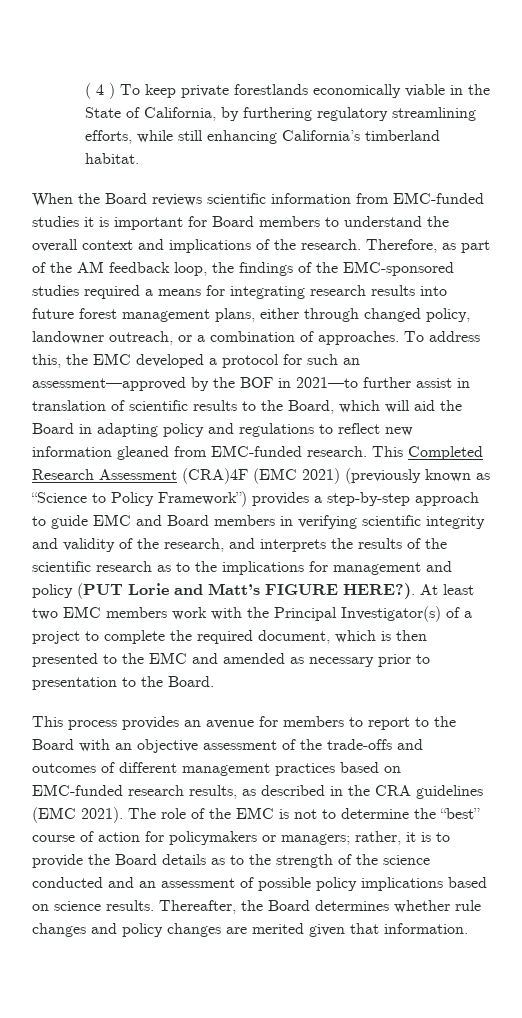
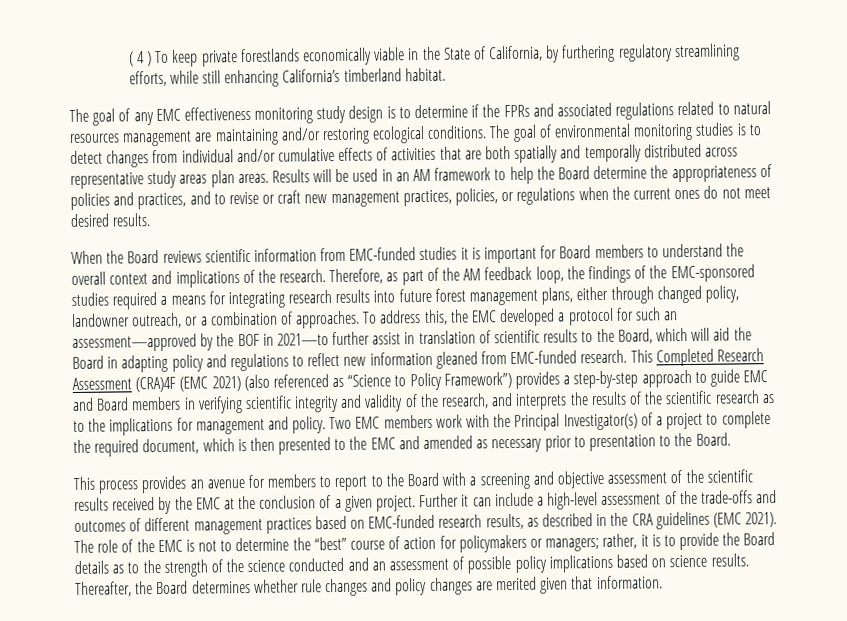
(139, 158) none -> [69,101,771,126] [69,122,762,147] [70,143,738,168] [70,164,772,189] [70,185,771,210] [70,213,152,227] // The goal of any EMC effectiveness monitoring study design is to determine if the FPRs and associated regulations related to natural resources management are maintaining and/or restoring ecological conditions. The goal of environmental monitoring studies is to detect changes from individual and/or cumulative effects of activities that are both spatially and temporally distributed across representative study areas plan areas. Results will be used in an AM framework to help the Board determine the appropriateness of policies and practices, and to revise or craft new management practices, policies, or regulations when the current ones do not meet desired results.
[345,468,471,484] (previously known -> [243,374,329,392] (also referenced
[32,583,474,599] [32,608,58,620] policy (PUT Lorie and Matt’s FIGURE HERE?). At least two -> [292,416,353,434] policy. Two
[115,743,132,750] an -> [469,471,554,490] a screening and
(322, 744) none -> [706,469,753,483] [74,490,698,515] scientific results received by the EMC at the conclusion of a given project. Further it can include a high-level assessment of the

